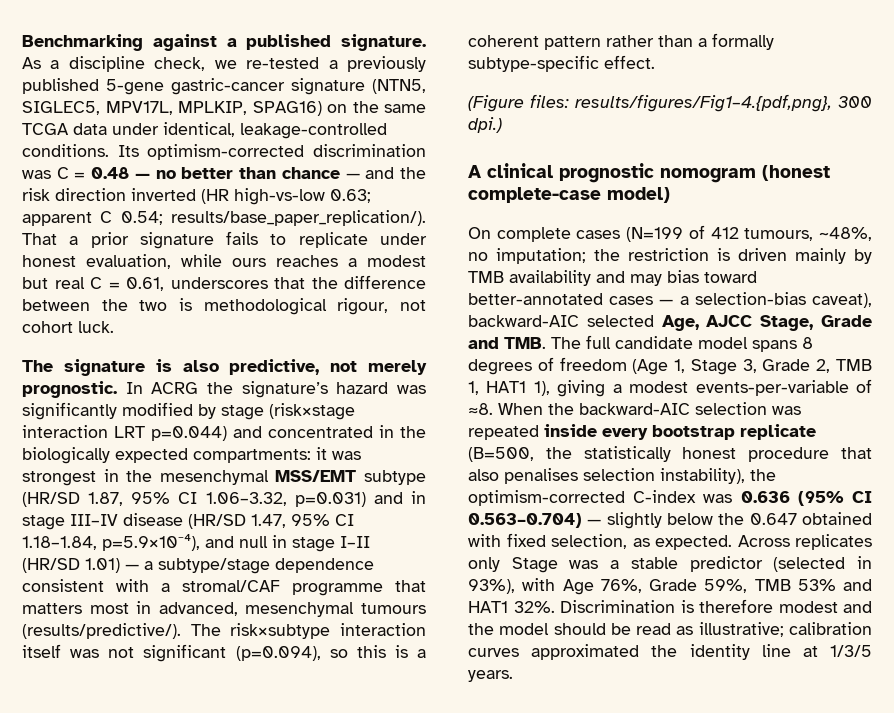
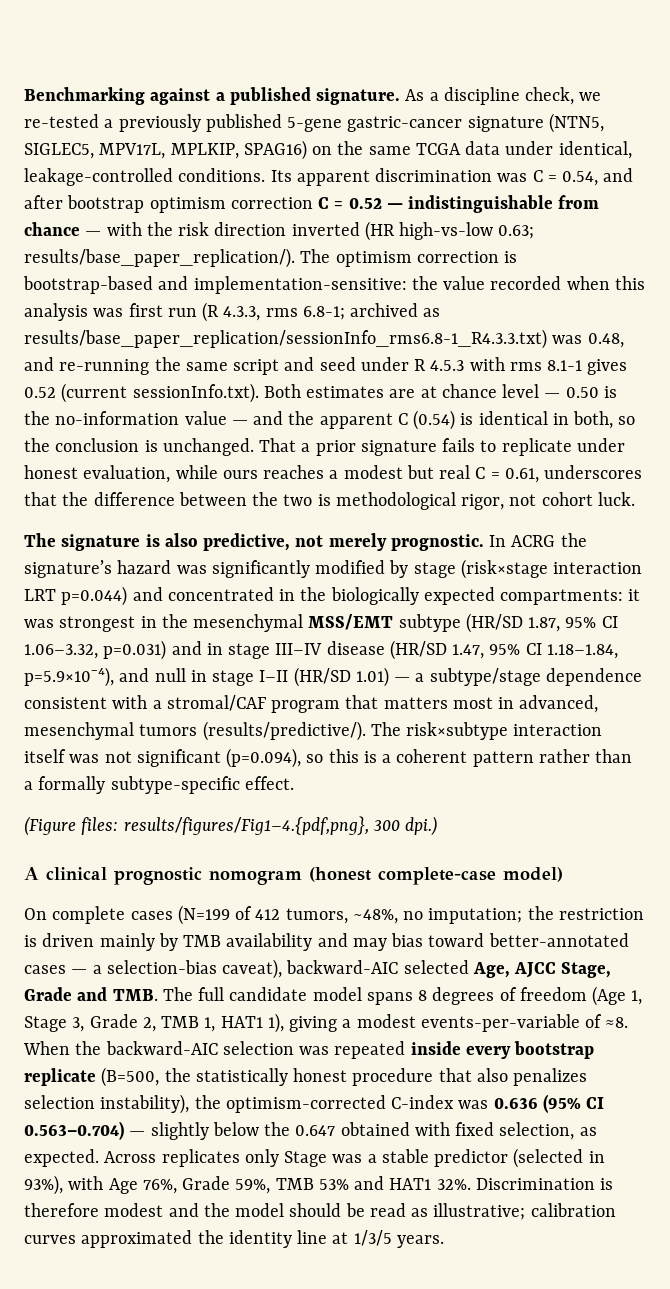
[147,144,305,160] optimism-corrected -> [296,170,370,186] apparent
[91,167,277,179] 0.48 — no better than -> [562,168,634,186] [24,195,600,213] 0.54, and after bootstrap optimism correction C = 0.52 — indistinguishable from
[365,167,395,179] and -> [106,222,142,236] with
[22,210,426,226] apparent C 0.54; results/base_paper_replication/). -> [24,248,518,268] [23,276,645,294] [24,302,441,322] [24,329,624,349] [24,357,628,375] [24,383,617,403] [24,410,636,430] [24,438,254,456] results/base_paper_replication/). The optimism correction is bootstrap-based and implementation-sensitive: the value recorded when this analysis was first run (R 4.3.3, rms 6.8-1; archived as results/base_paper_replication/sessionInfo_rms6.8-1_R4.3.3.txt) was 0.48, and re-running the same script and seed under R 4.5.3 with rms 8.1-1 gives 0.52 (current sessionInfo.txt). Both estimates are at chance level — 0.50 is the no-information value — and the apparent C (0.54) is identical in both, so the conclusion is unchanged.
[337,298,389,315] rigour, -> [461,494,505,510] rigor,
[292,583,383,596] programme -> [271,700,341,713] program
[361,603,426,614] tumours -> [139,724,198,736] tumors
[744,228,814,241] tumours, -> [285,908,348,924] tumors,
[504,468,578,484] penalises -> [513,1068,588,1086] penalizes

